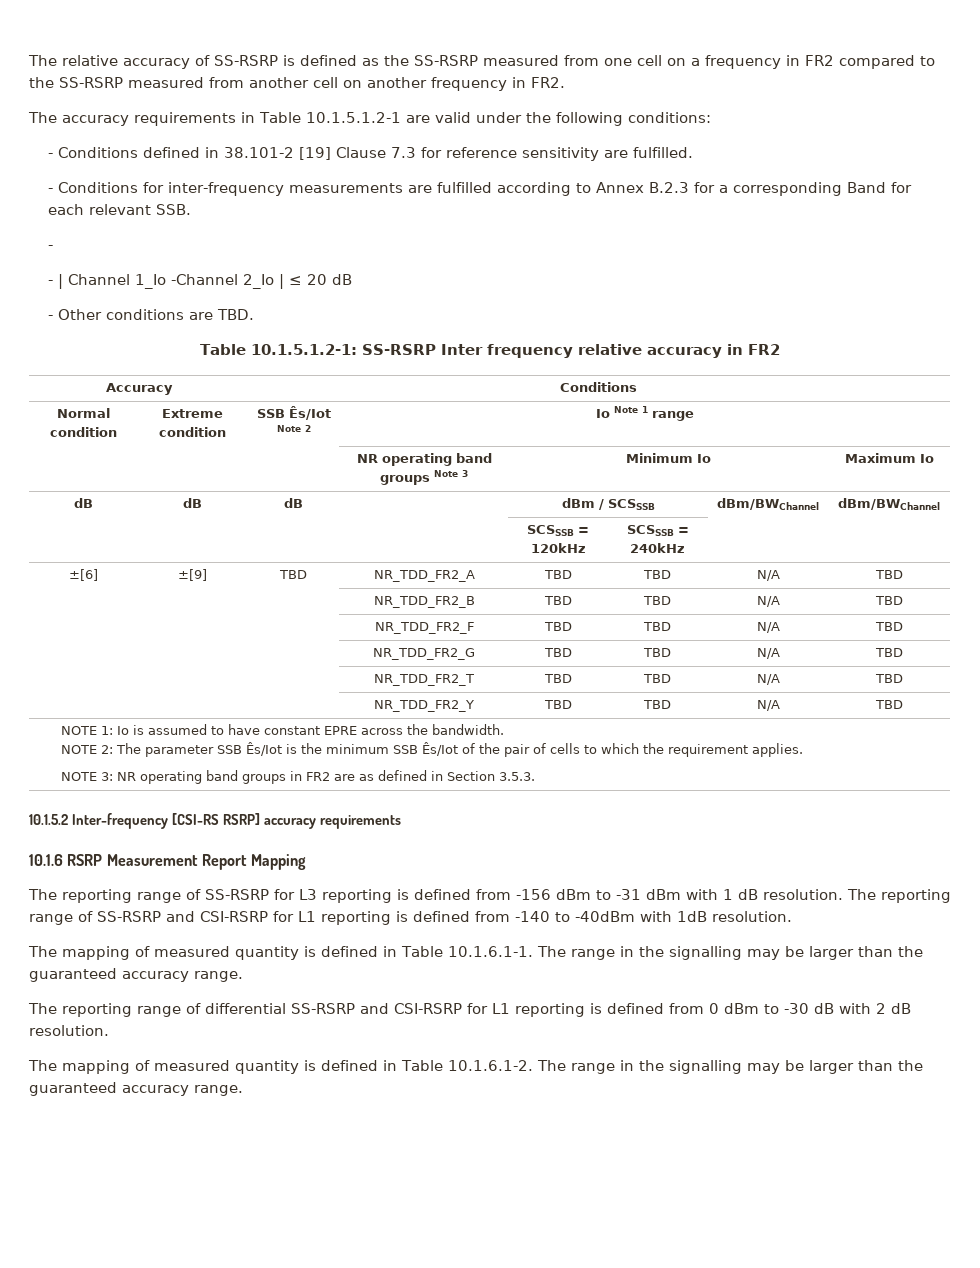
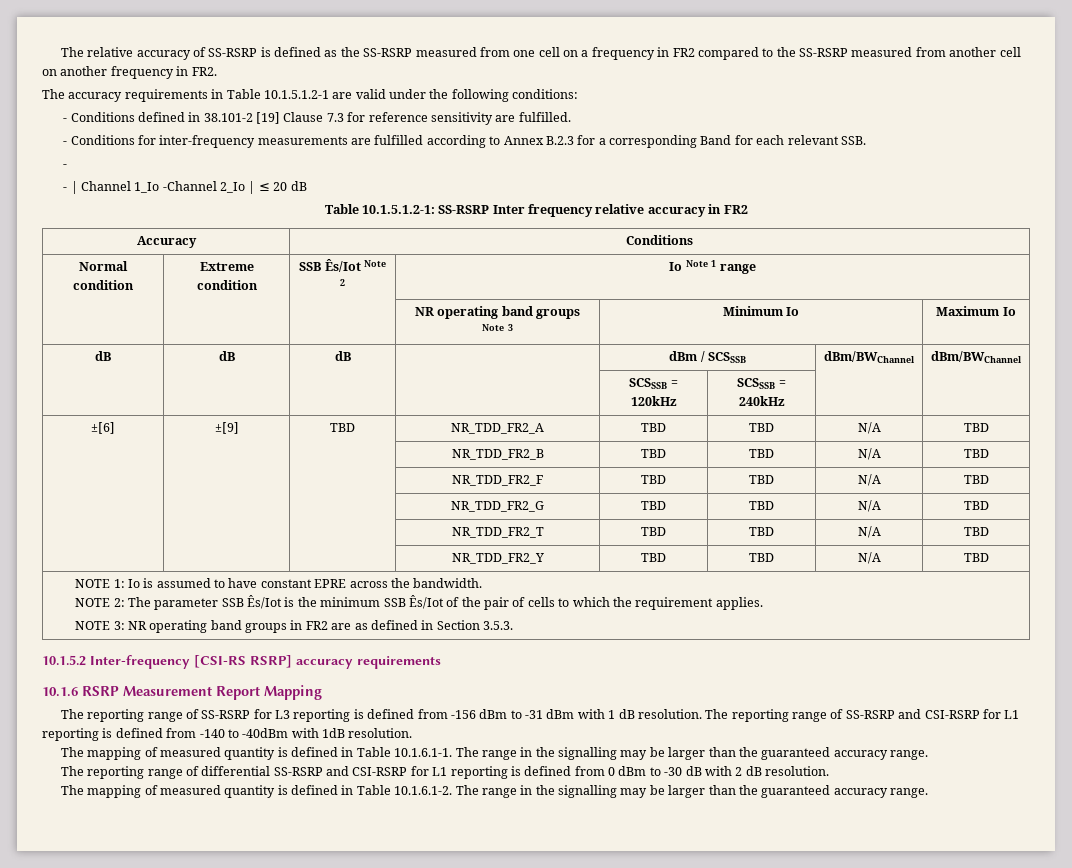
[47,309,254,320] // - Other conditions are TBD. -> (307, 186) none

